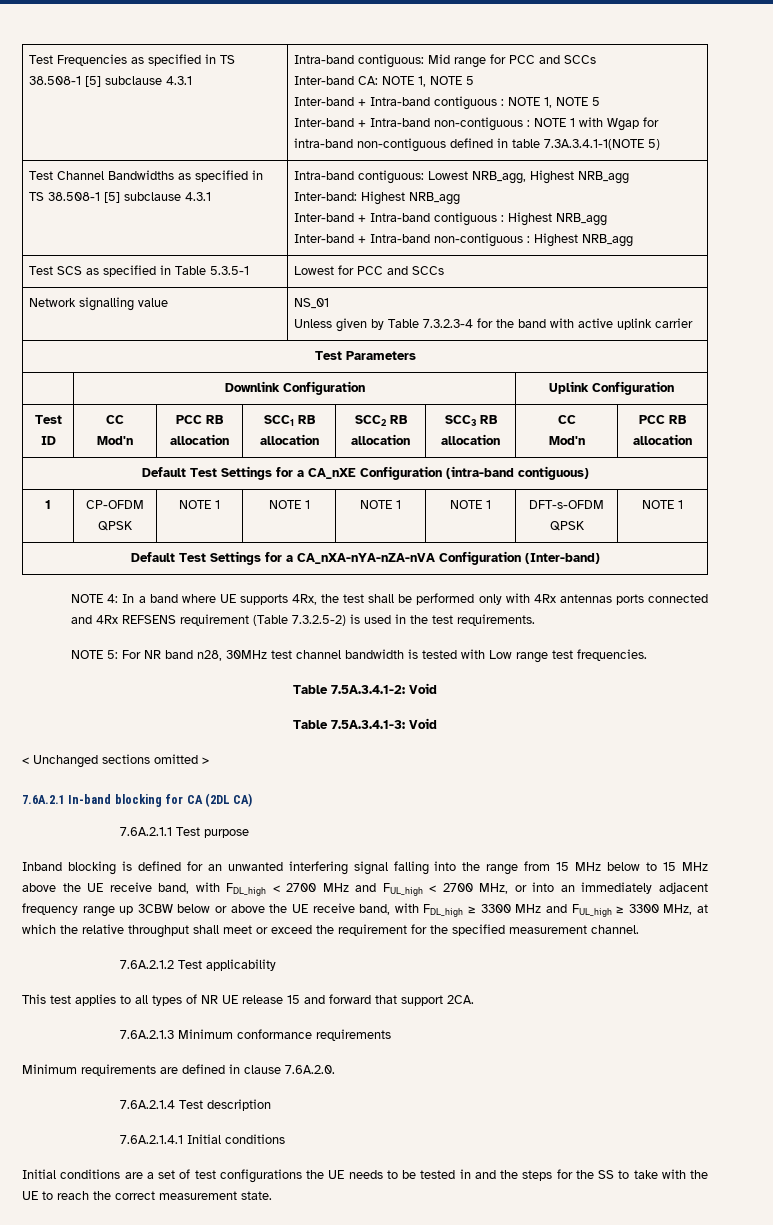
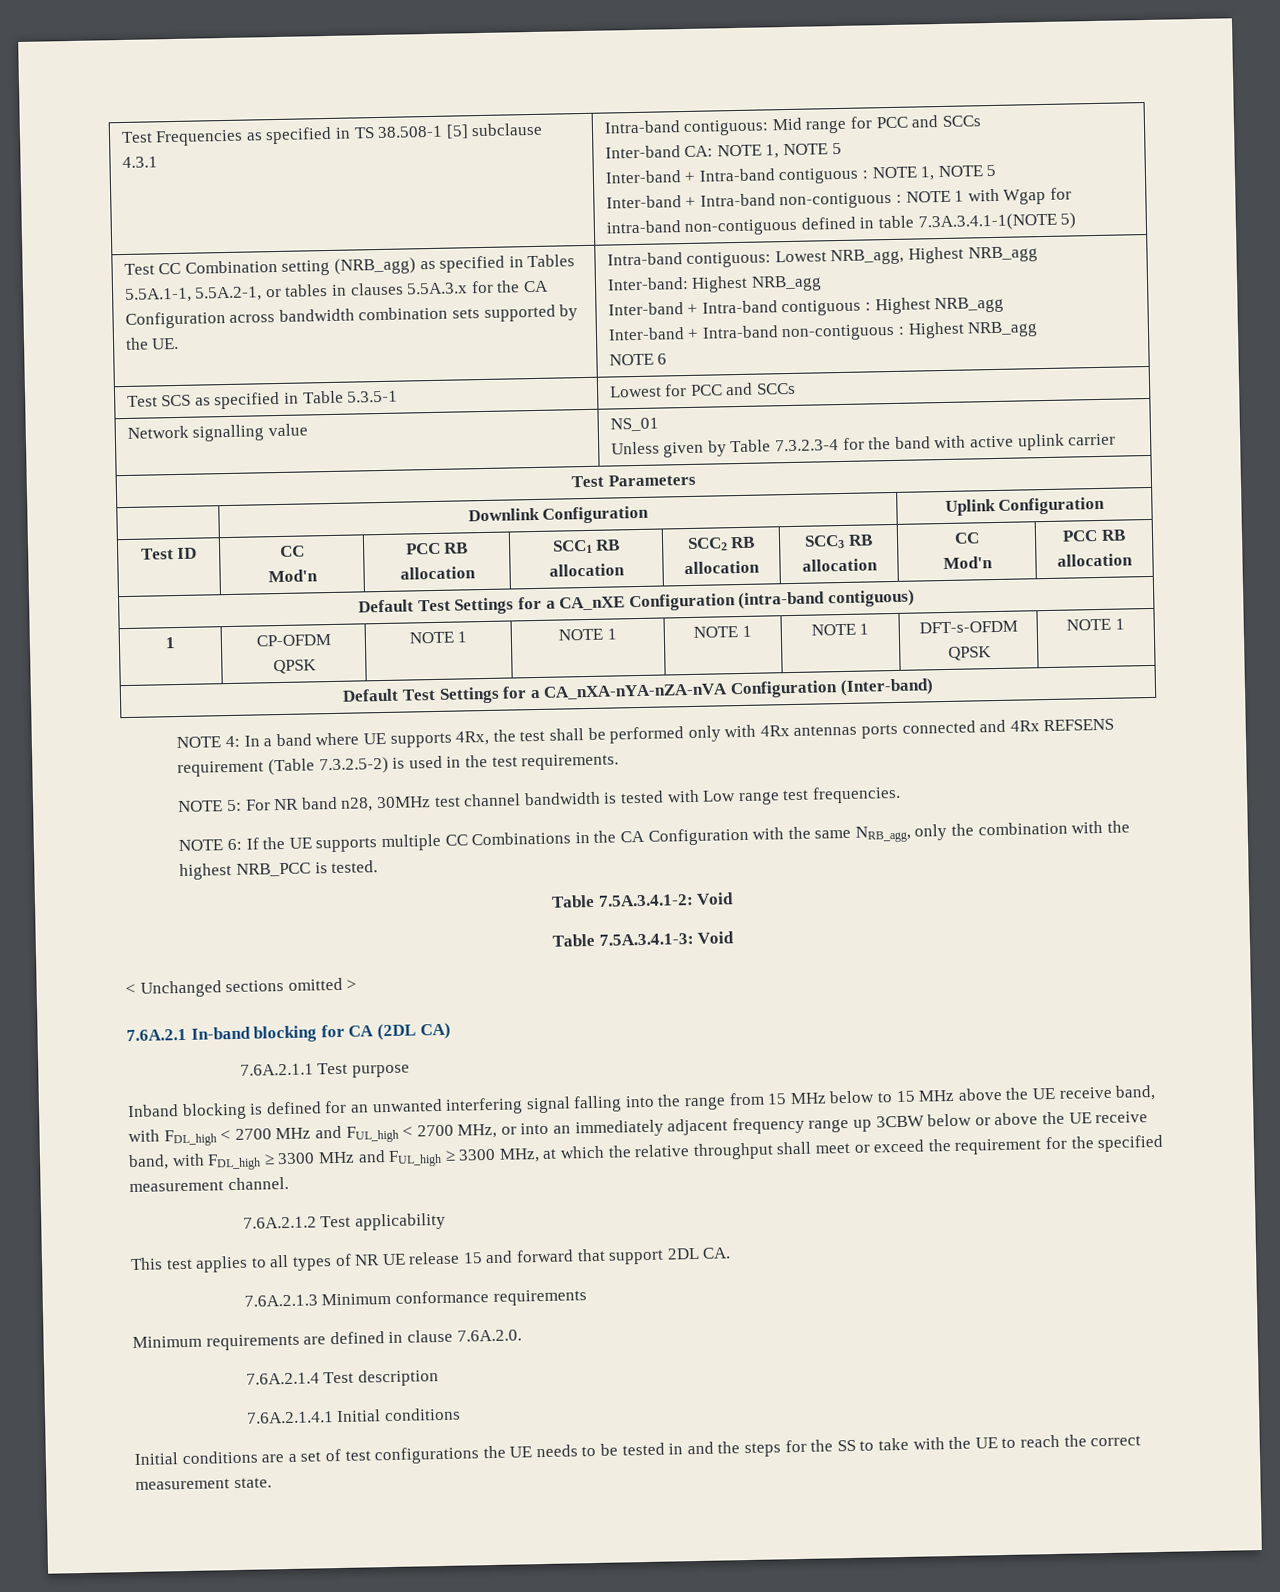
[57,170,264,182] [29,192,212,203] Channel Bandwidths as specified in TS 38.508-1 [5] subclause 4.3.1 -> [158,254,576,276] [123,280,550,303] [124,304,579,329] [124,337,180,350] CC Combination setting (NRB_agg) as specified in Tables 5.5A.1-1, 5.5A.2-1, or tables in clauses 5.5A.3.x for the CA Configuration across bandwidth combination sets supported by the UE.
(634, 240) none -> [608,353,668,366] // NOTE 6
(648, 655) none -> [178,820,1130,853] [179,860,379,881] // NOTE 6: If the UE supports multiple CC Combinations in the CA Configuration with the same NRB_agg, only the combination with the highest NRB_PCC is tested.
[447,995,474,1004] 2CA. -> [666,1247,732,1260] 2DL CA.

